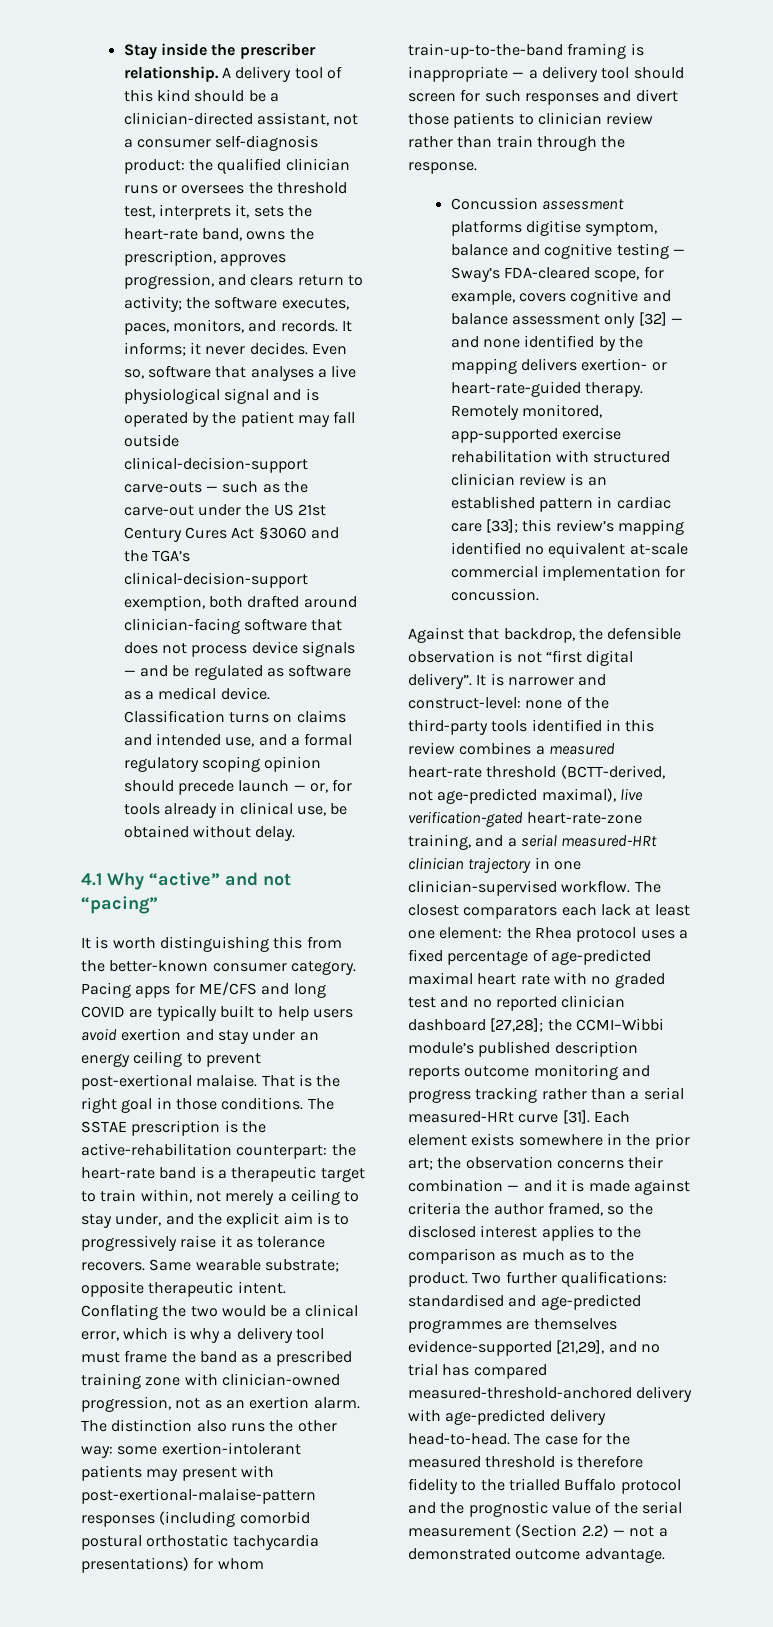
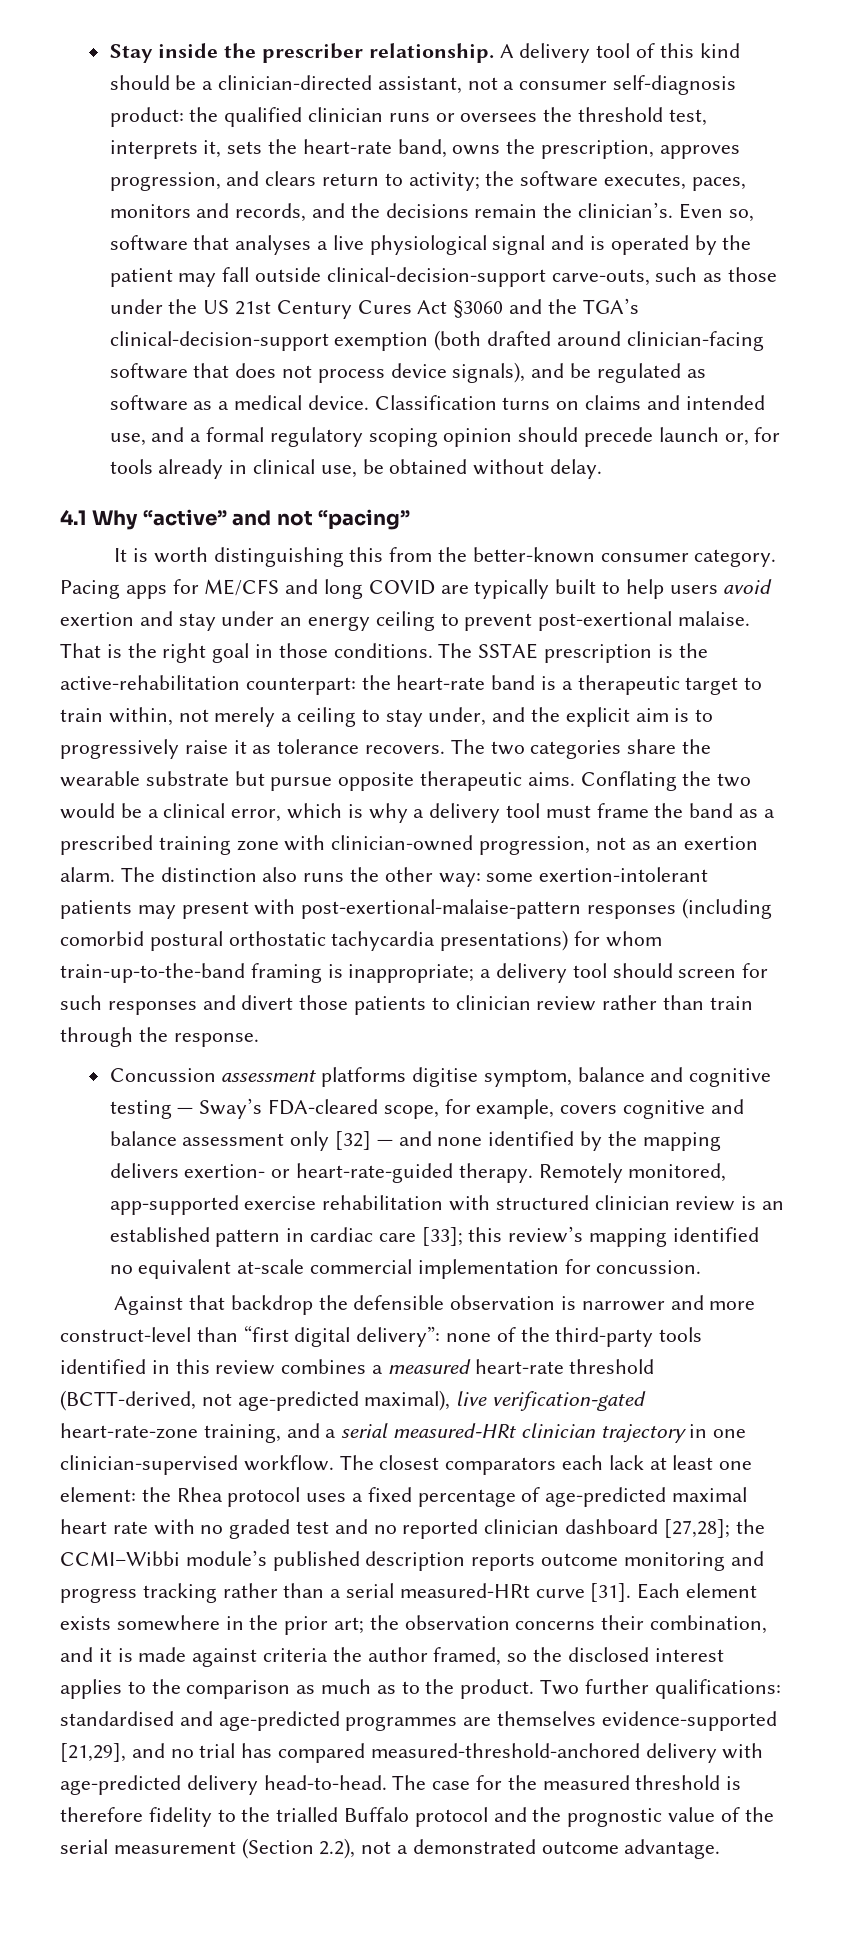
[173,319,353,333] [123,342,308,356] monitors, and records. It informs; it never decides. -> [109,202,674,222] monitors and records, and the decisions remain the clinician’s.
[123,481,309,493] [123,505,194,516] carve-outs — such as the carve-out -> [551,267,778,286] carve-outs, such as those
[123,595,244,611] exemption, both -> [334,330,482,351] exemption (both
[302,641,356,657] [123,670,136,676] signals — -> [452,362,526,383] signals),
[293,785,306,791] — -> (719, 434) none
[149,1259,339,1272] Same wearable substrate; -> [450,739,712,759] [60,771,333,791] The two categories share the wearable substrate but pursue
[237,1281,286,1294] intent. -> [527,772,575,786] aims.
[408,66,525,82] inappropriate — -> [348,964,475,983] inappropriate;
[503,628,575,643] backdrop, -> [230,1295,313,1315] backdrop
[516,650,634,666] [408,673,607,689] [408,697,521,709] not “first digital delivery”. It is narrower and construct-level: -> [581,1295,756,1311] [60,1325,441,1347] narrower and more construct-level than “first digital delivery”:
[408,1179,520,1192] combination — -> [650,1615,768,1634] combination,
[581,1524,625,1538] 2.2) — -> [319,1838,356,1859] 2.2),

